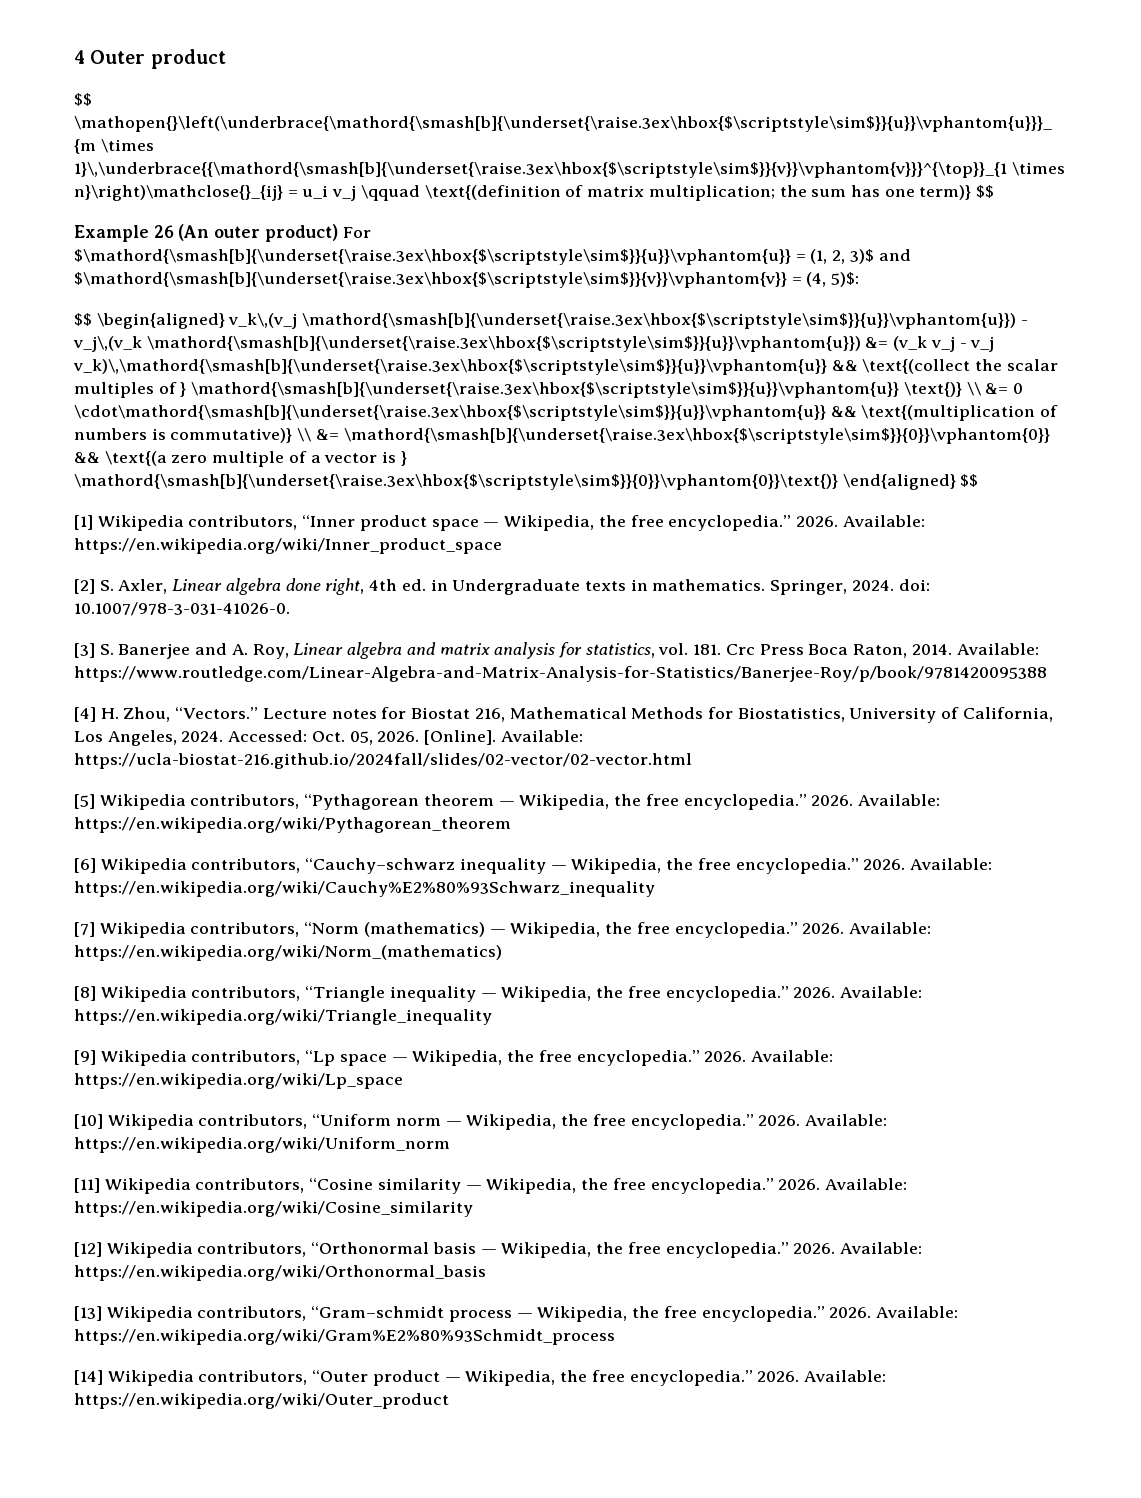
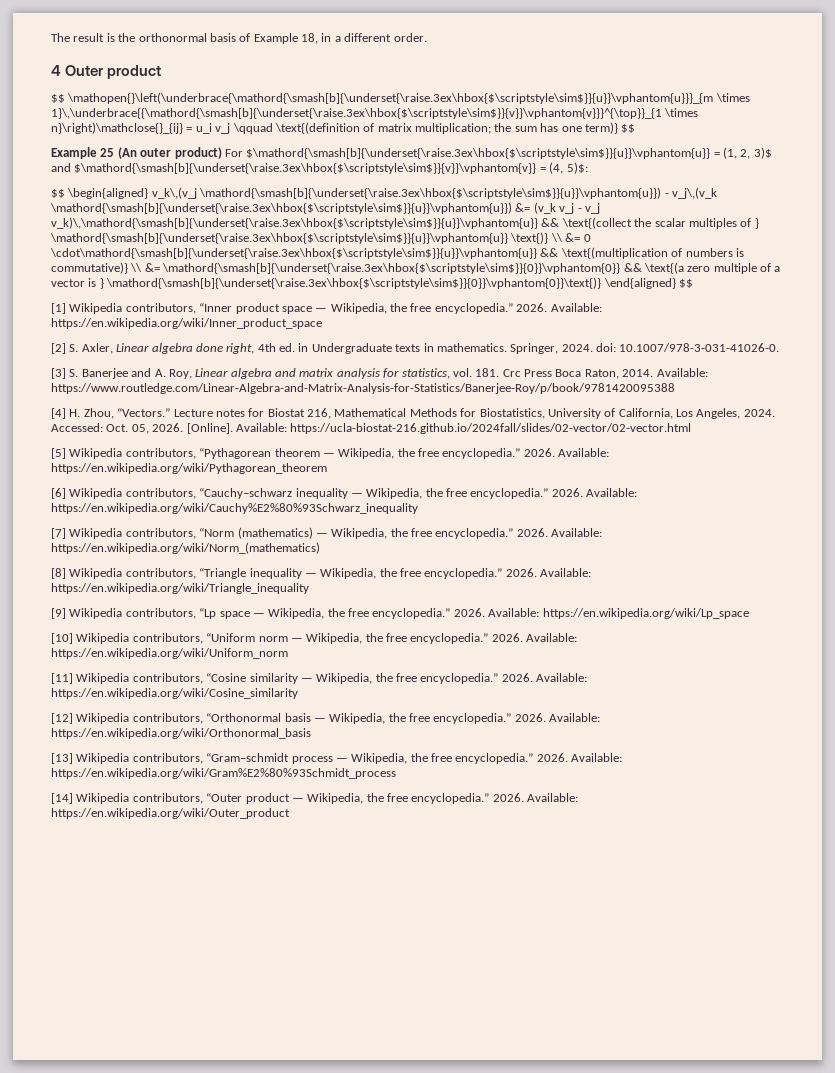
(74, 57) none -> [51,33,427,44] The result is the orthonormal basis of Example 18, in a different order. //
[153,225,174,238] 26 -> [100,148,115,157] 25

